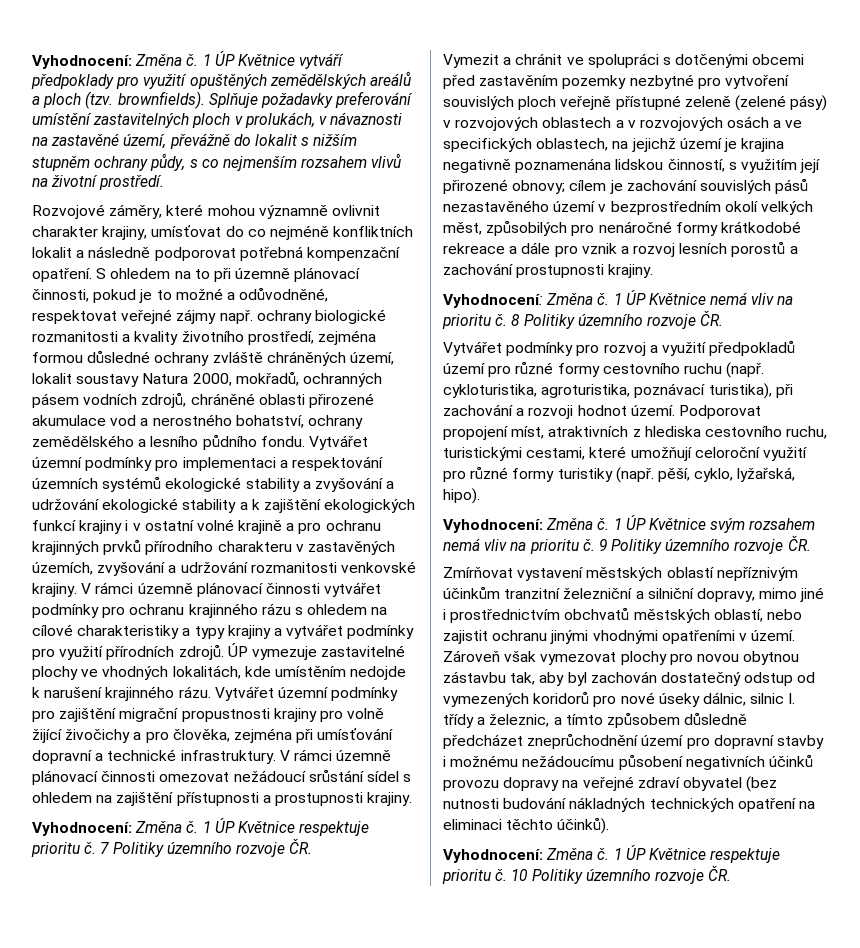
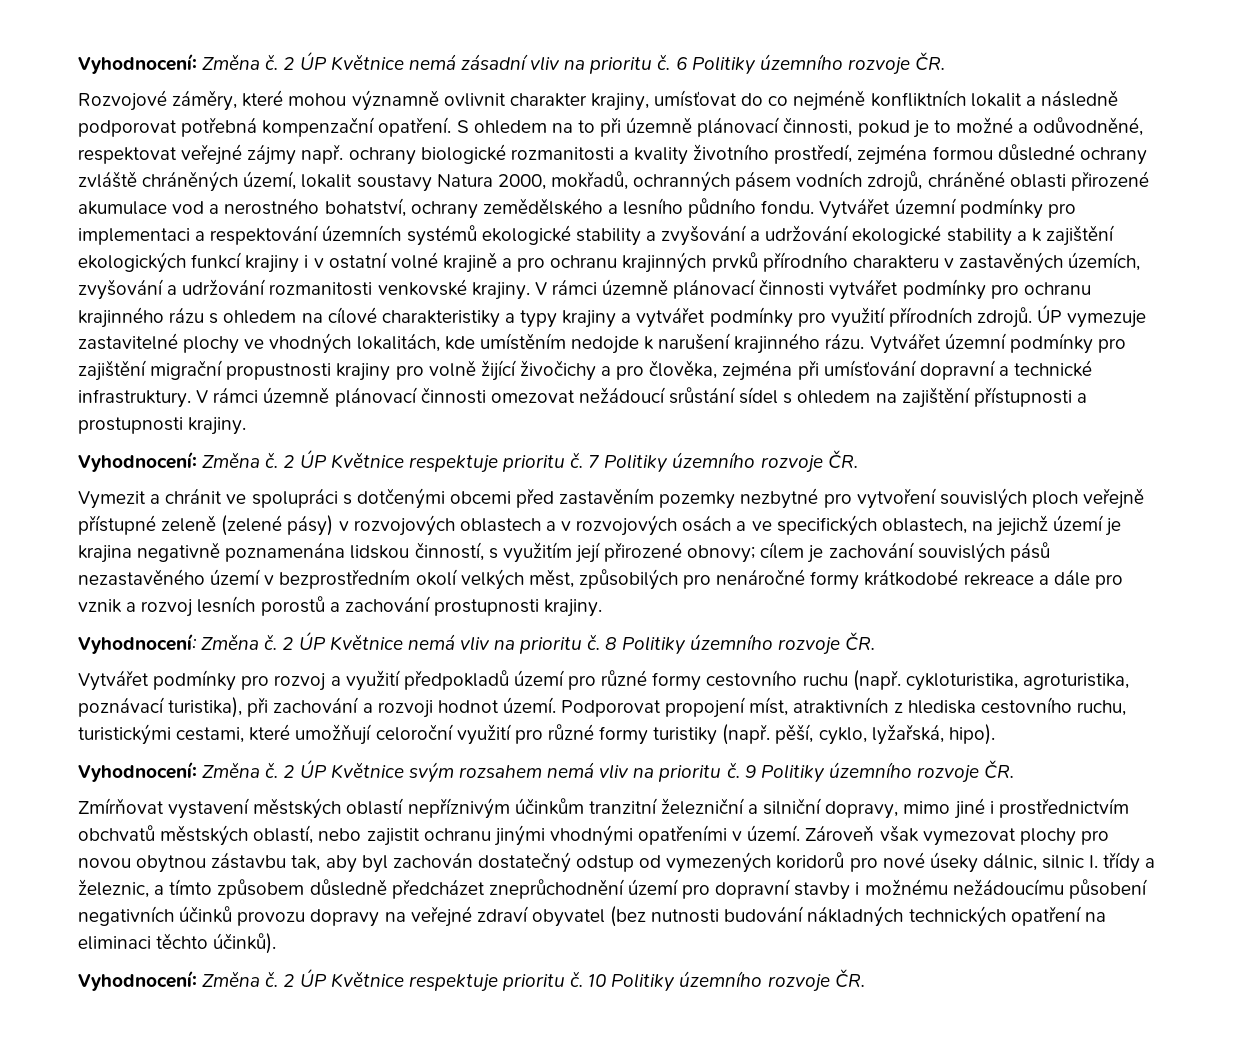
[32,51,345,69] [31,71,411,89] [32,91,414,109] [32,112,403,128] [32,133,358,149] [32,153,402,171] [32,174,165,190] Vyhodnocení: Změna č. 1 ÚP Květnice vytváří předpoklady pro využití opuštěných zemědělských areálů a ploch (tzv. brownfields). Splňuje požadavky preferování umístění zastavitelných ploch v prolukách, v návaznosti na zastavěné území, převážně do lokalit s nižším stupněm ochrany půdy, s co nejmenším rozsahem vlivů na životní prostředí. -> [78,51,946,75] Vyhodnocení: Změna č. 2 ÚP Květnice nemá zásadní vliv na prioritu č. 6 Politiky územního rozvoje ČR.
[202,821,211,833] 1 -> [283,455,295,468] 2
[613,293,622,305] 1 -> [282,637,294,650] 2
[613,518,622,530] 1 -> [283,765,295,778] 2
[613,848,622,860] 1 -> [283,974,295,987] 2

